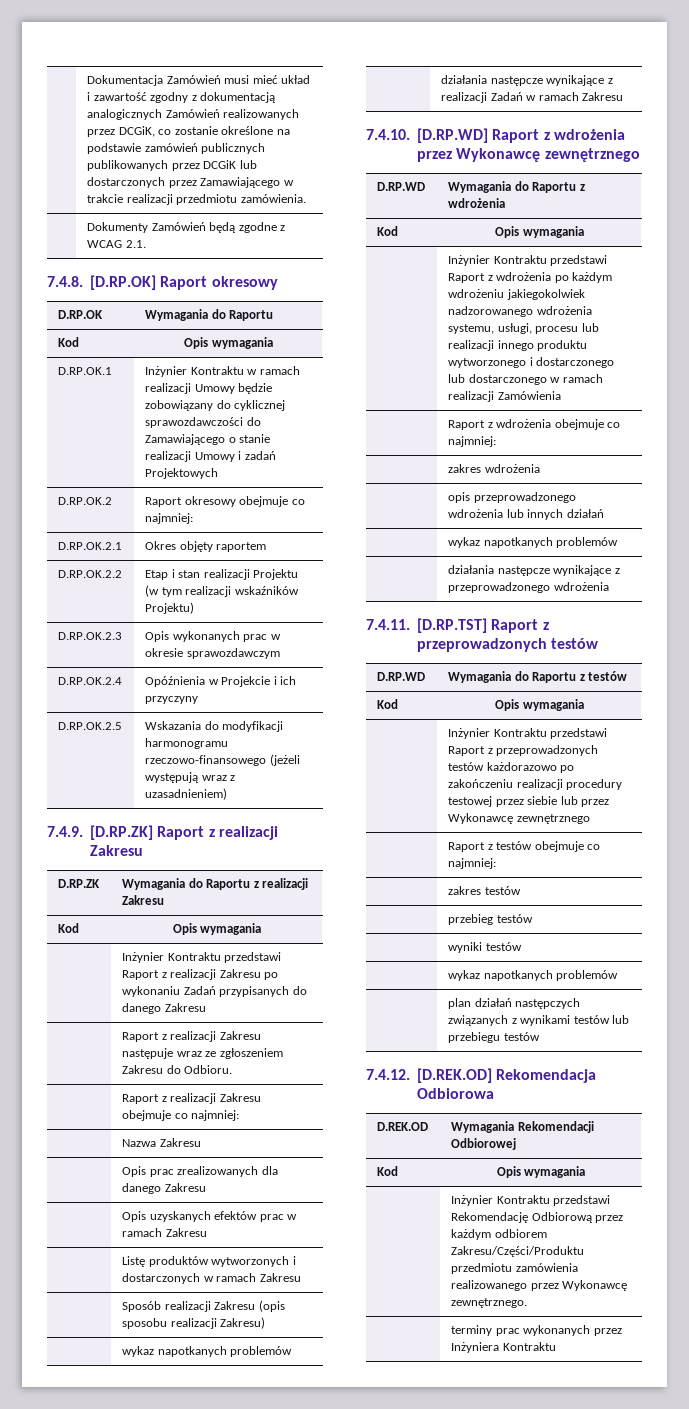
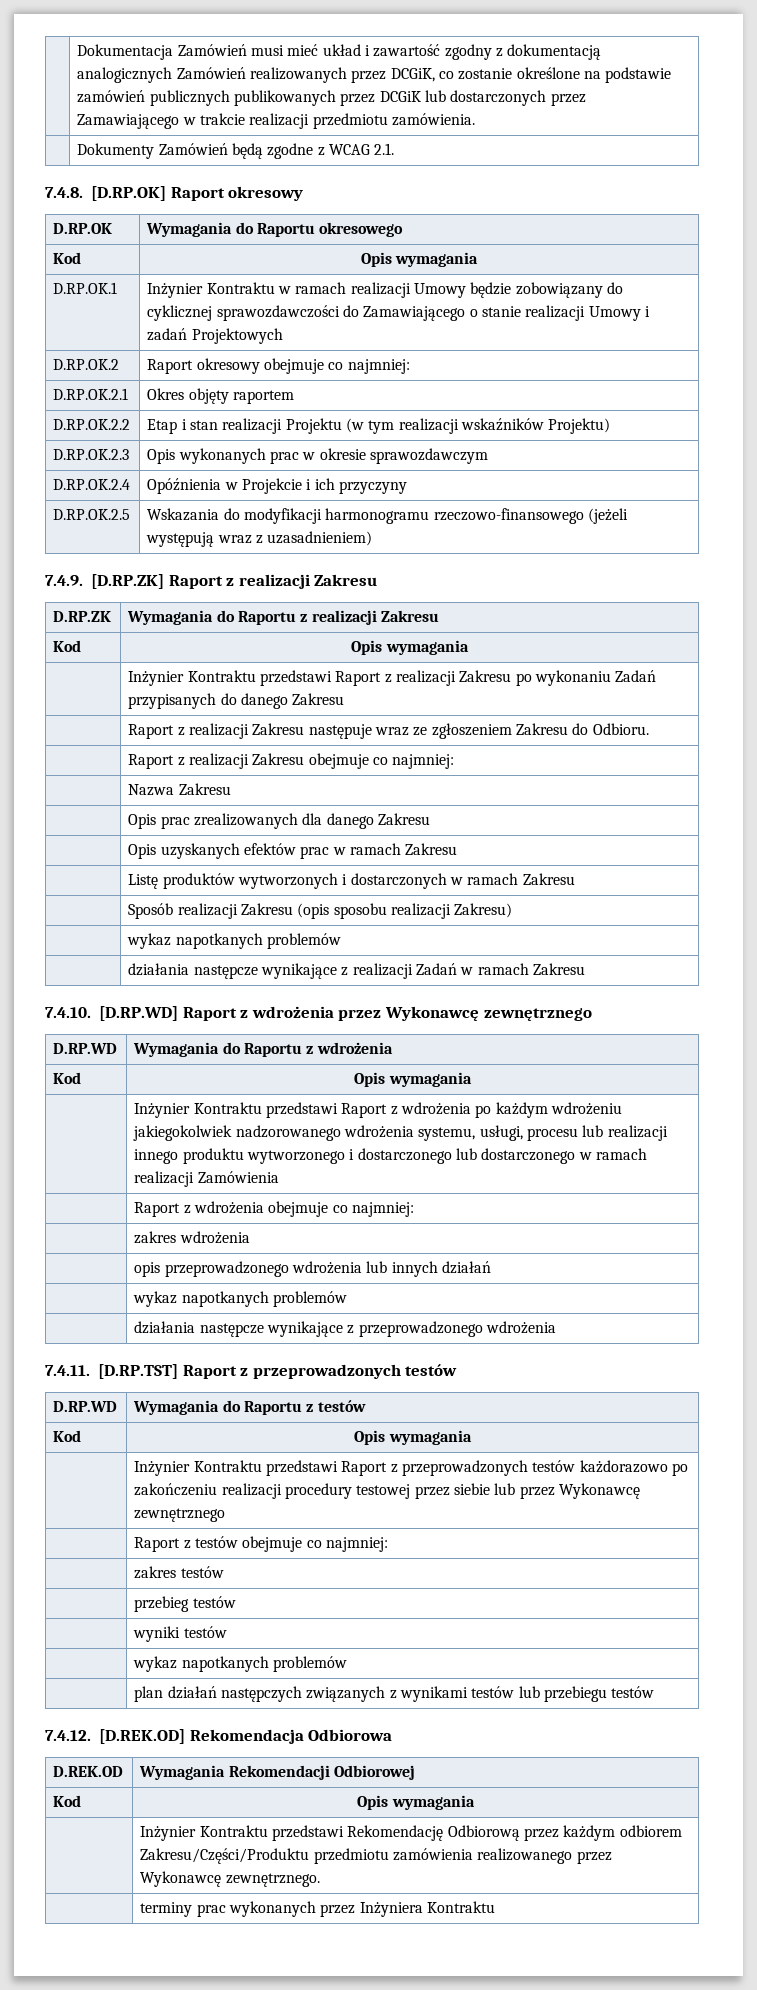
(274, 315) none -> [319,222,404,237] okresowego

